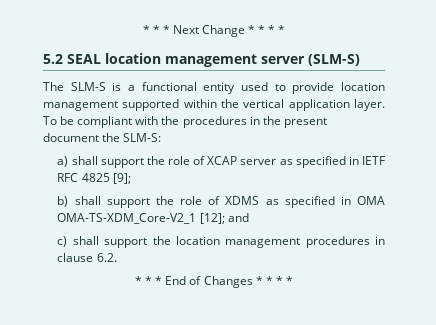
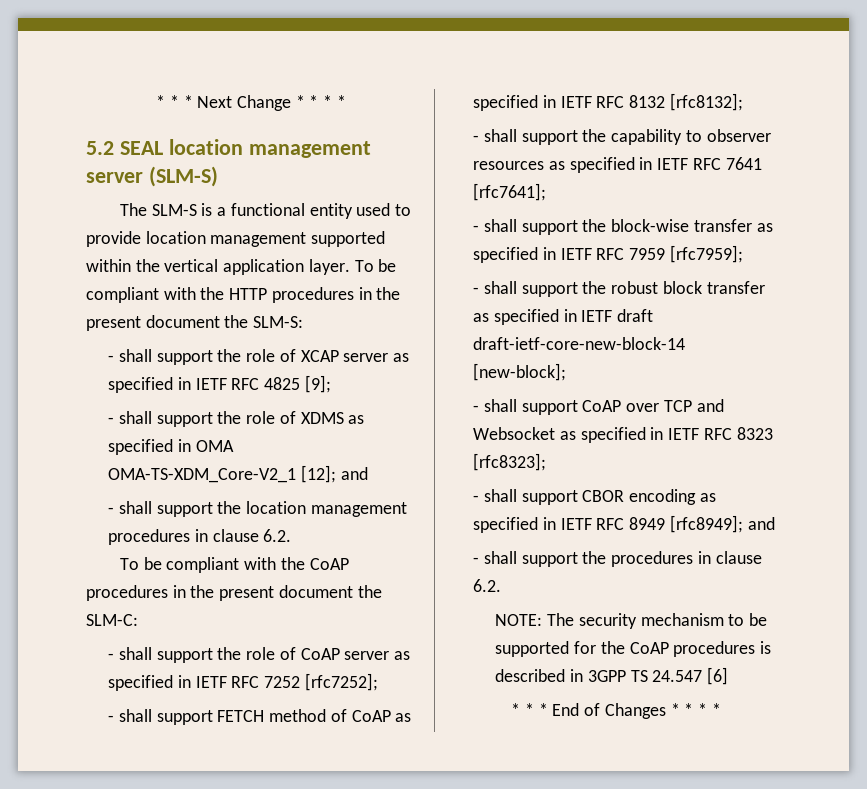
(180, 120) none -> [229,288,268,300] HTTP
[57,156,69,167] a) -> [108,355,115,362] -
[57,196,69,207] b) -> [108,417,115,424] -
[57,236,68,247] c) -> [108,507,115,514] -
(117, 257) none -> [119,557,349,573] [86,585,382,601] [86,614,138,626] [108,647,411,663] [108,673,378,691] [108,709,412,725] [473,93,743,111] [473,129,771,145] [473,157,762,173] [473,183,547,201] [473,219,773,235] [473,245,743,263] [473,281,765,297] [473,309,654,325] [473,337,686,350] [473,363,567,381] [473,399,724,415] [473,427,773,443] [473,453,547,471] [473,489,716,505] [473,515,775,533] [473,551,762,567] [473,579,502,592] [495,613,768,629] [495,641,772,657] [495,667,729,685] // To be compliant with the CoAP procedures in the present document the SLM-C: // - shall support the role of CoAP server as specified in IETF RFC 7252 [rfc7252]; // - shall support FETCH method of CoAP as specified in IETF RFC 8132 [rfc8132]; // - shall support the capability to observer resources as specified in IETF RFC 7641 [rfc7641]; // - shall support the block-wise transfer as specified in IETF RFC 7959 [rfc7959]; // - shall support the robust block transfer as specified in IETF draft draft-ietf-core-new-block-14 [new-block]; // - shall support CoAP over TCP and Websocket as specified in IETF RFC 8323 [rfc8323]; // - shall support CBOR encoding as specified in IETF RFC 8949 [rfc8949]; and // - shall support the procedures in clause 6.2. // NOTE: The security mechanism to be supported for the CoAP procedures is described in 3GPP TS 24.547 [6]

